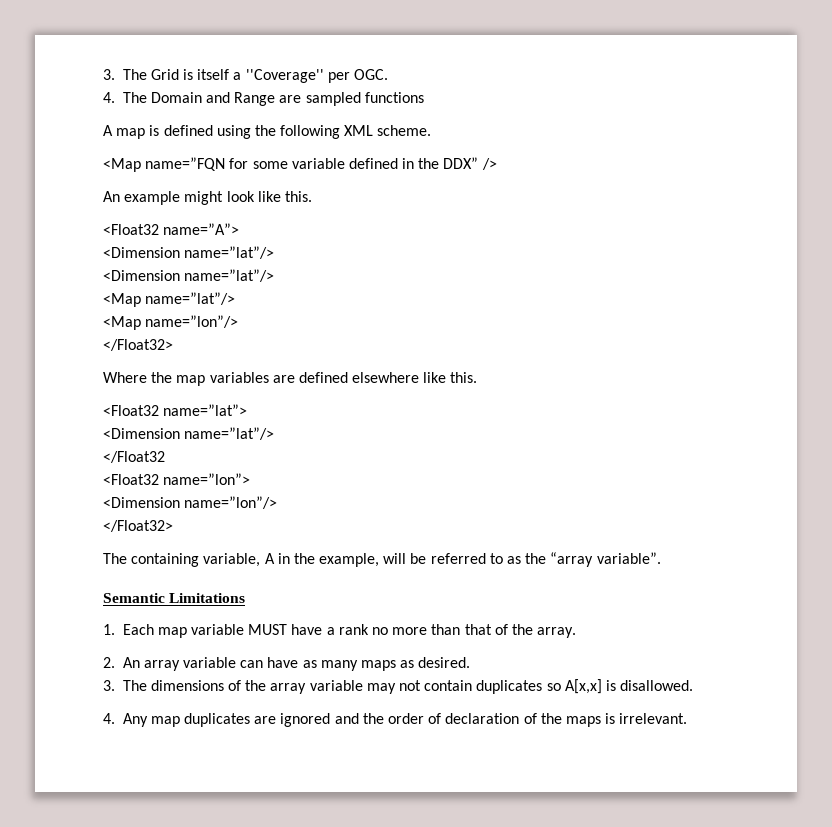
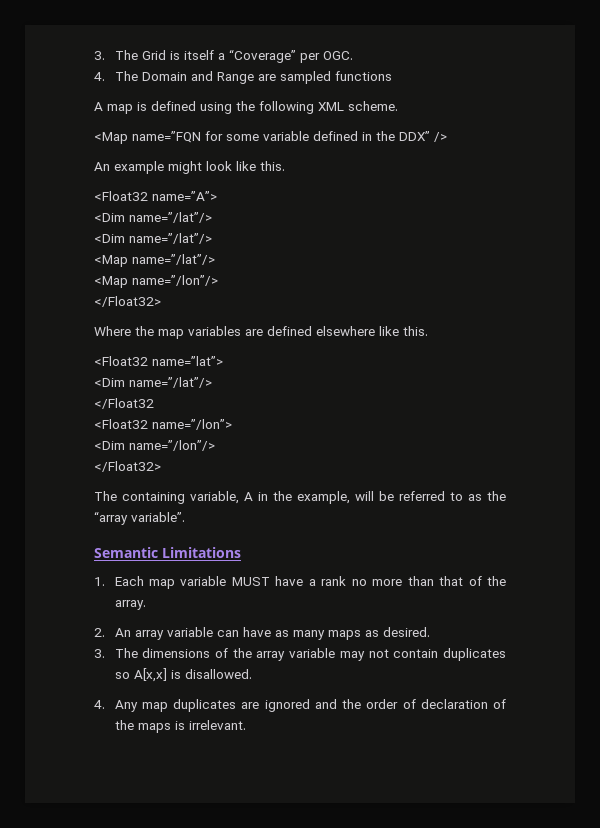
[245,69,324,83] ''Coverage'' -> [228,49,296,63] “Coverage”
[103,246,275,259] [103,269,275,282] [103,292,236,307] [103,315,239,330] <Dimension name=”lat”/> // <Dimension name=”lat”/> // <Map name=”lat”/> // <Map name=”lon”/> -> [94,212,212,223] [94,233,212,244] [94,254,215,267] [94,275,218,288] <Dim name=”/lat”/> // <Dim name=”/lat”/> // <Map name=”/lat”/> // <Map name=”/lon”/>
[103,427,275,440] <Dimension name=”lat”/> -> [94,377,212,388] <Dim name=”/lat”/>
[163,473,251,485] [103,496,278,509] name=”lon”> // <Dimension name=”lon”/> -> [152,419,232,430] [94,440,215,451] name=”/lon”> // <Dim name=”/lon”/>

